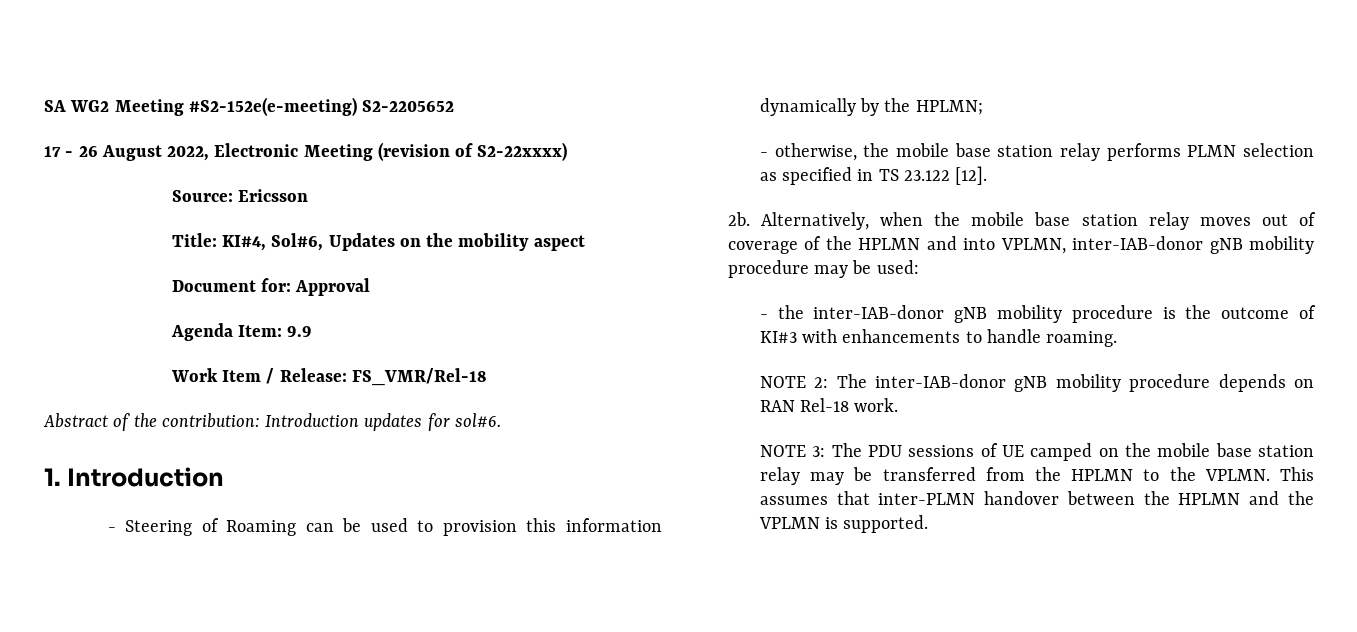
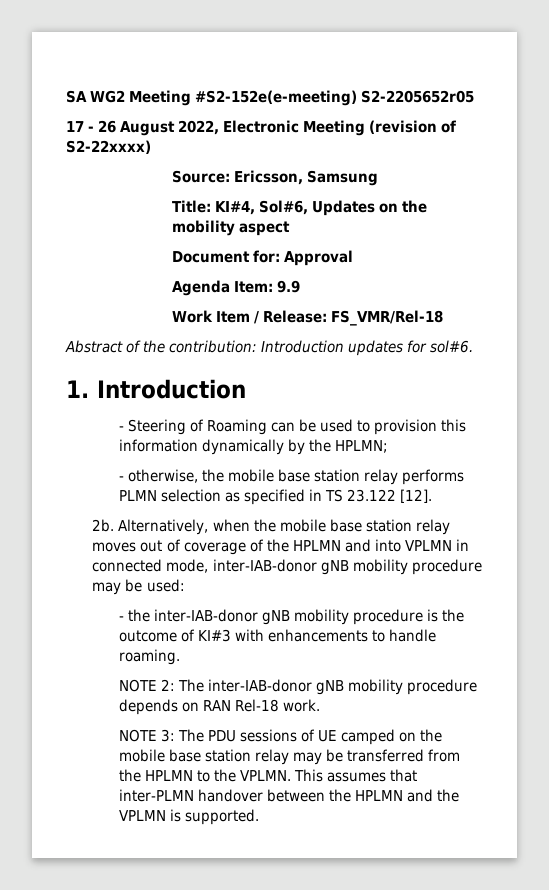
[362,100,455,112] S2-2205652 -> [361,90,475,103] S2-2205652r05
[238,189,309,202] Ericsson -> [233,170,378,186] Ericsson, Samsung
[1000,238,1066,254] VPLMN, -> [404,539,469,551] [92,559,209,573] VPLMN in connected mode,

